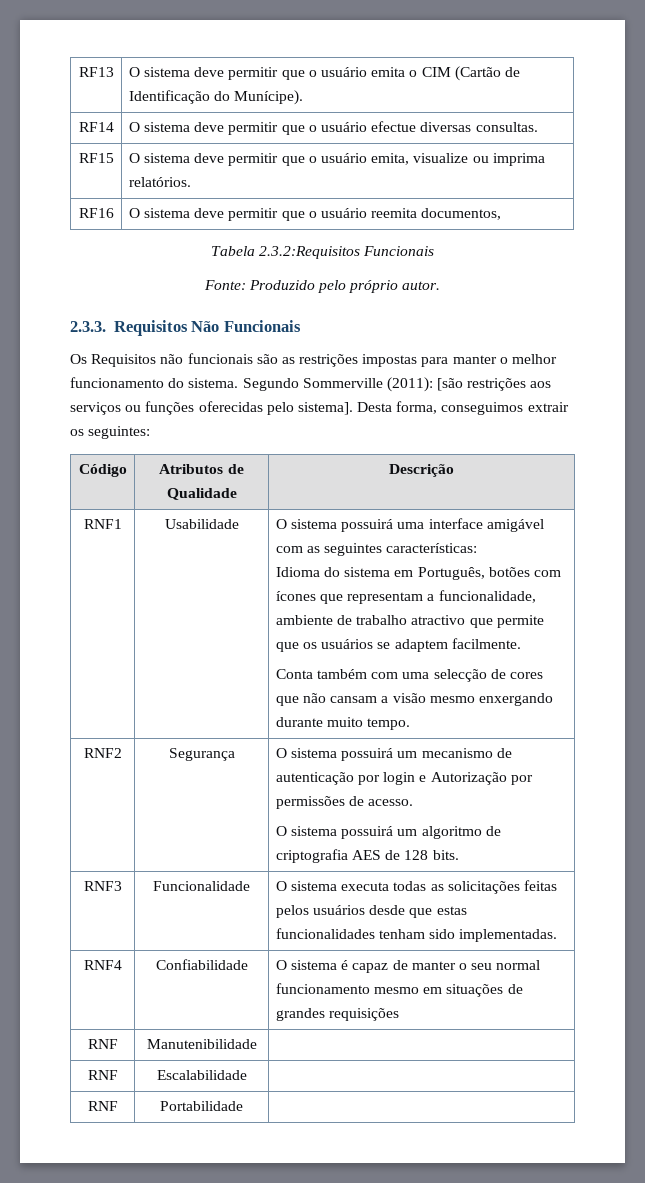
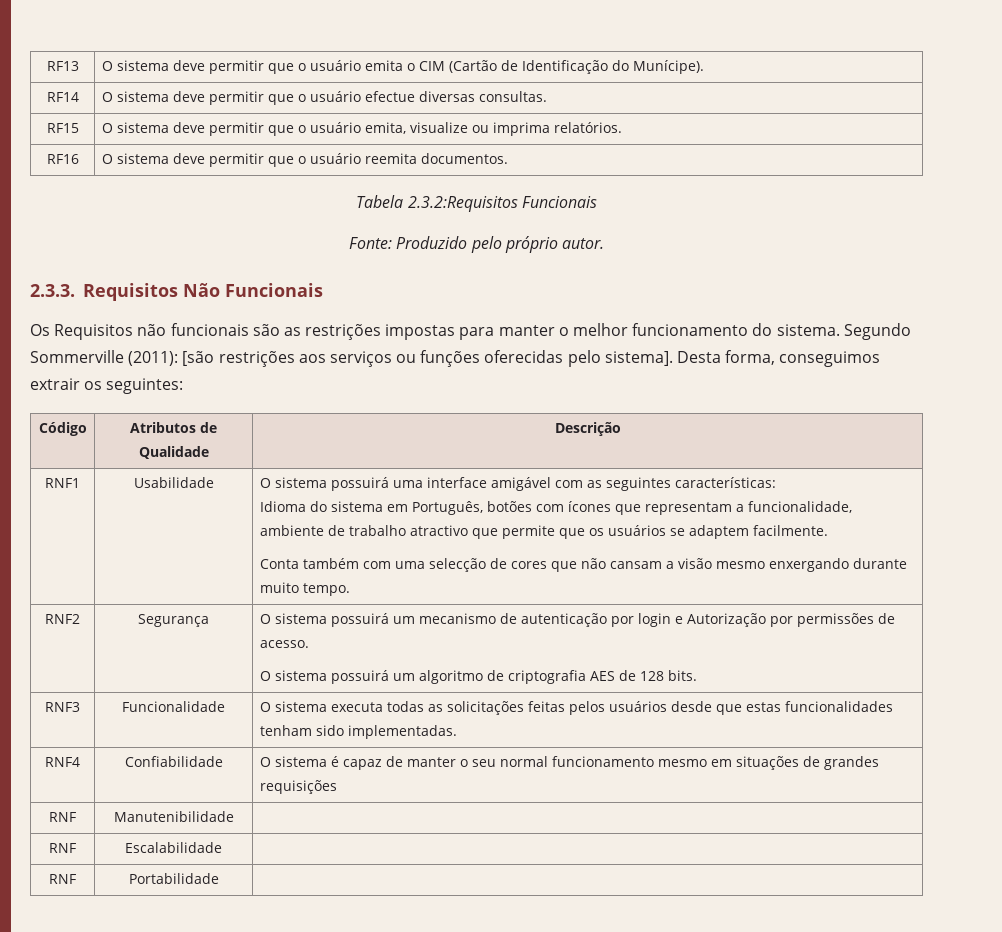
[421,208,502,220] documentos, -> [420,153,508,164] documentos.

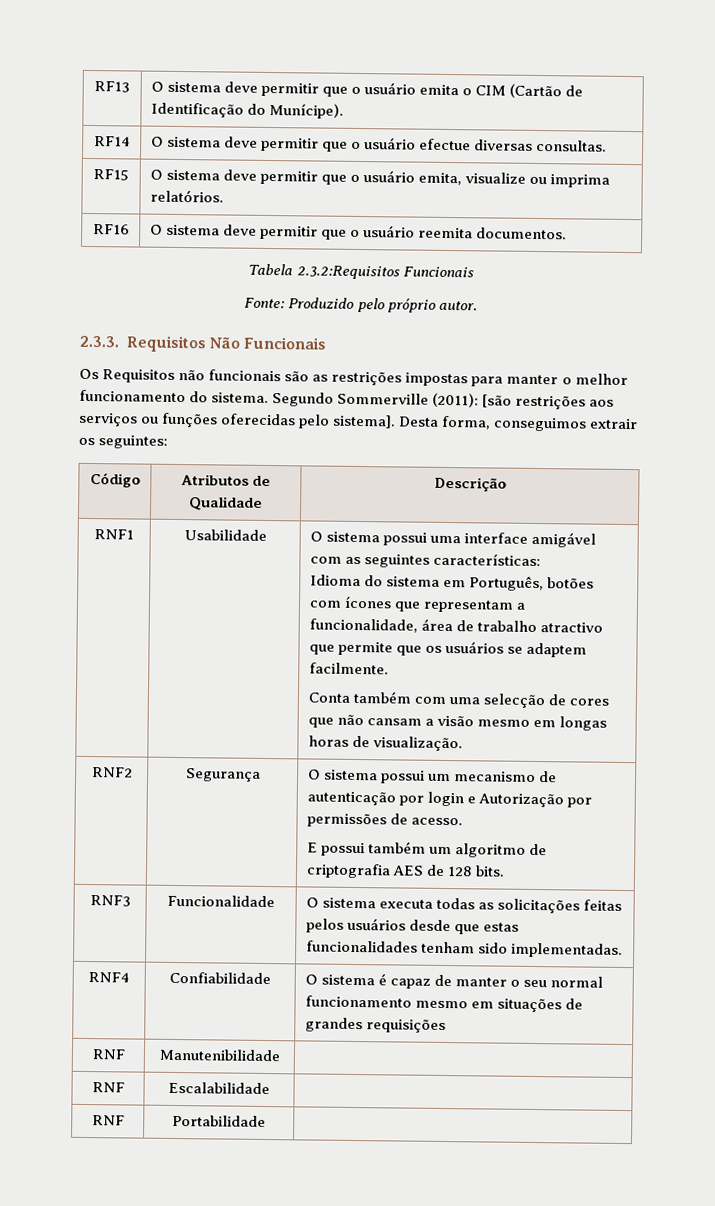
[330,477,389,491] possuirá -> [382,532,427,546] possui
[259,525,324,536] ambiente -> [420,618,453,632] área
[768,558,907,572] [259,582,350,596] enxergando durante muito tempo. -> [533,716,608,731] [307,735,463,752] em longas horas de visualização.
[330,613,389,627] possuirá -> [379,770,425,784] possui
[259,670,389,684] O sistema possuirá -> [306,841,426,857] E possui também

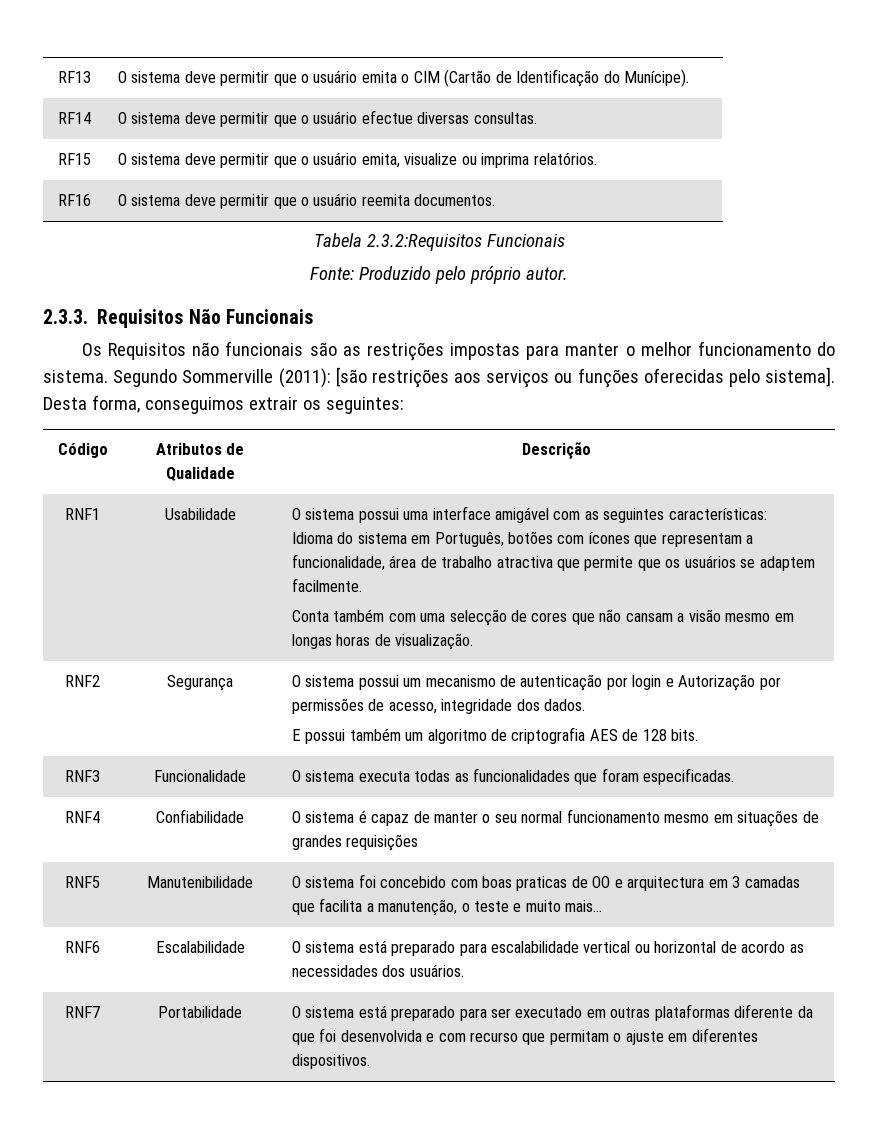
[539,622,603,633] atractivo -> [496,556,553,568] atractiva
[410,817,463,826] acesso. -> [388,699,586,714] acesso, integridade dos dados.
[497,898,623,914] [305,917,519,935] [305,940,623,958] solicitações feitas pelos usuários desde que estas funcionalidades tenham sido implementadas. -> [473,768,735,785] funcionalidades que foram especificadas.
[91,1049,125,1060] RNF -> [65,876,100,888] RNF5
[91,1082,125,1093] [168,1081,270,1095] [91,1115,125,1126] [172,1114,266,1128] // RNF | Escalabilidade | // RNF | Portabilidade | -> [291,874,800,891] [291,898,603,916] [65,941,100,953] [155,941,245,953] [291,940,804,956] [291,964,464,977] [65,1006,100,1018] [158,1006,242,1018] [291,1004,813,1021] [291,1028,758,1045] [291,1054,370,1069] O sistema foi concebido com boas praticas de OO e arquitectura em 3 camadas que facilita a manutenção, o teste e muito mais… // RNF6 | Escalabilidade | O sistema está preparado para escalabilidade vertical ou horizontal de acordo as necessidades dos usuários. // RNF7 | Portabilidade | O sistema está preparado para ser executado em outras plataformas diferente da que foi desenvolvida e com recurso que permitam o ajuste em diferentes dispositivos.

